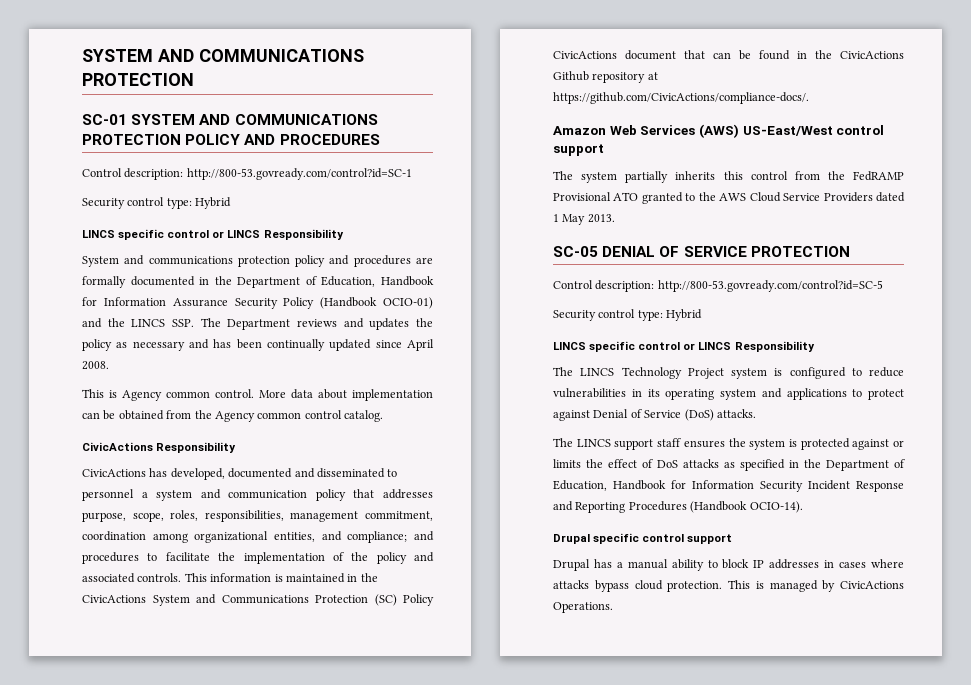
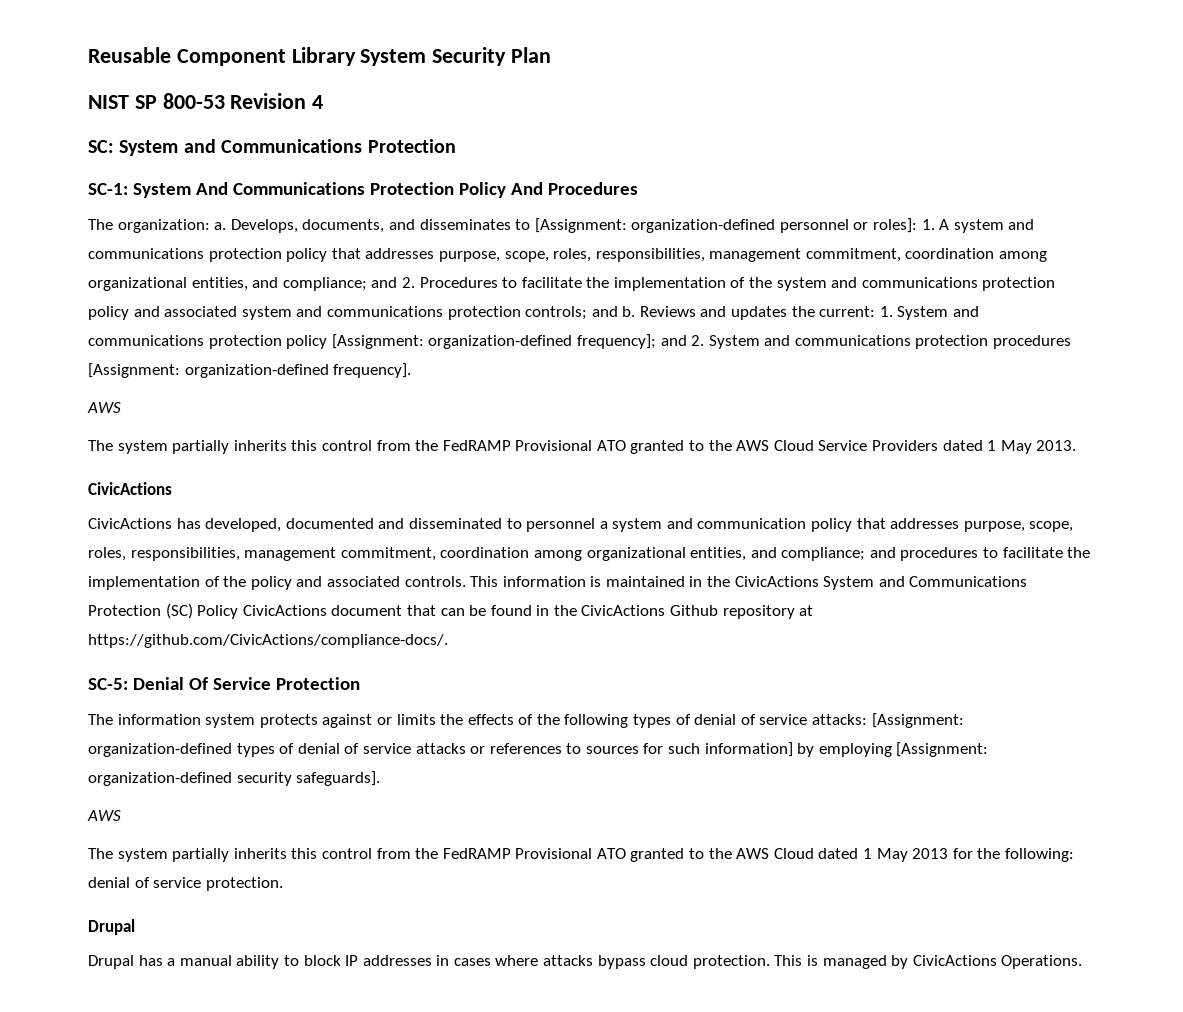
[82,49,364,62] [82,73,194,86] [82,114,378,125] [82,134,380,145] [82,168,412,180] [82,197,232,209] [82,229,344,240] SYSTEM AND COMMUNICATIONS PROTECTION // SC-01 SYSTEM AND COMMUNICATIONS PROTECTION POLICY AND PROCEDURES // Control description: http://800-53.govready.com/control?id=SC-1 // Security control type: Hybrid // LINCS specific control or LINCS Responsibility // -> [88,47,552,66] [88,93,324,109] [88,139,456,156] [88,182,638,198] [88,218,1035,233] [88,248,1048,262] [88,277,1056,291] [88,306,893,320] Reusable Component Library System Security Plan // NIST SP 800-53 Revision 4 // SC: System and Communications Protection // SC-1: System And Communications Protection Policy And Procedures // The organization: a. Develops, documents, and disseminates to [Assignment: organization-defined personnel or roles]: 1. A system and communications protection policy that addresses purpose, scope, roles, responsibilities, management commitment, coordination among organizational entities, and compliance; and 2. Procedures to facilitate the implementation of the system and communications protection policy and associated system and communications protection controls; and b. Reviews and updates the current: 1.
[329,255,433,267] [82,276,434,288] [82,297,434,309] [82,318,434,330] [82,339,434,351] [82,361,109,370] [82,389,433,401] [82,410,383,422] [82,442,237,453] and procedures are formally documented in the Department of Education, Handbook for Information Assurance Security Policy (Handbook OCIO-01) and the LINCS SSP. The Department reviews and updates the policy as necessary and has been continually updated since April 2008. // This is Agency common control. More data about implementation can be obtained from the Agency common control catalog. // CivicActions Responsibility -> [331,334,1072,349] [88,363,412,378] [87,402,121,413] [88,440,1077,454] [88,482,172,495] [Assignment: organization-defined frequency]; and 2. System and communications protection procedures [Assignment: organization-defined frequency]. // AWS // The system partially inherits this control from the FedRAMP Provisional ATO granted to the AWS Cloud Service Providers dated 1 May 2013. // CivicActions
[553,124,885,138] [553,144,604,156] Amazon Web Services (AWS) US-East/West control support -> [88,677,360,690] [88,713,964,728] [88,742,989,757] [88,771,381,786] [87,810,121,821] SC-5: Denial Of Service Protection // The information system protects against or limits the effects of the following types of denial of service attacks: [Assignment: organization-defined types of denial of service attacks or references to sources for such information] by employing [Assignment: organization-defined security safeguards]. // AWS
[783,192,906,202] [553,214,615,225] [553,246,850,257] [553,280,883,292] [553,309,703,321] [553,341,815,352] [553,367,904,379] [553,388,904,400] [553,409,756,421] [553,438,904,450] [553,459,905,471] [553,480,904,492] [553,501,803,513] [553,533,733,544] Service Providers dated 1 May 2013. // SC-05 DENIAL OF SERVICE PROTECTION // Control description: http://800-53.govready.com/control?id=SC-5 // Security control type: Hybrid // LINCS specific control or LINCS Responsibility // The LINCS Technology Project system is configured to reduce vulnerabilities in its operating system and applications to protect against Denial of Service (DoS) attacks. // The LINCS support staff ensures the system is protected against or limits the effect of DoS attacks as specified in the Department of Education, Handbook for Information Security Incident Response and Reporting Procedures (Handbook OCIO-14). // Drupal specific control support -> [818,848,1074,862] [88,877,283,891] [88,919,135,935] dated 1 May 2013 for the following: denial of service protection. // Drupal

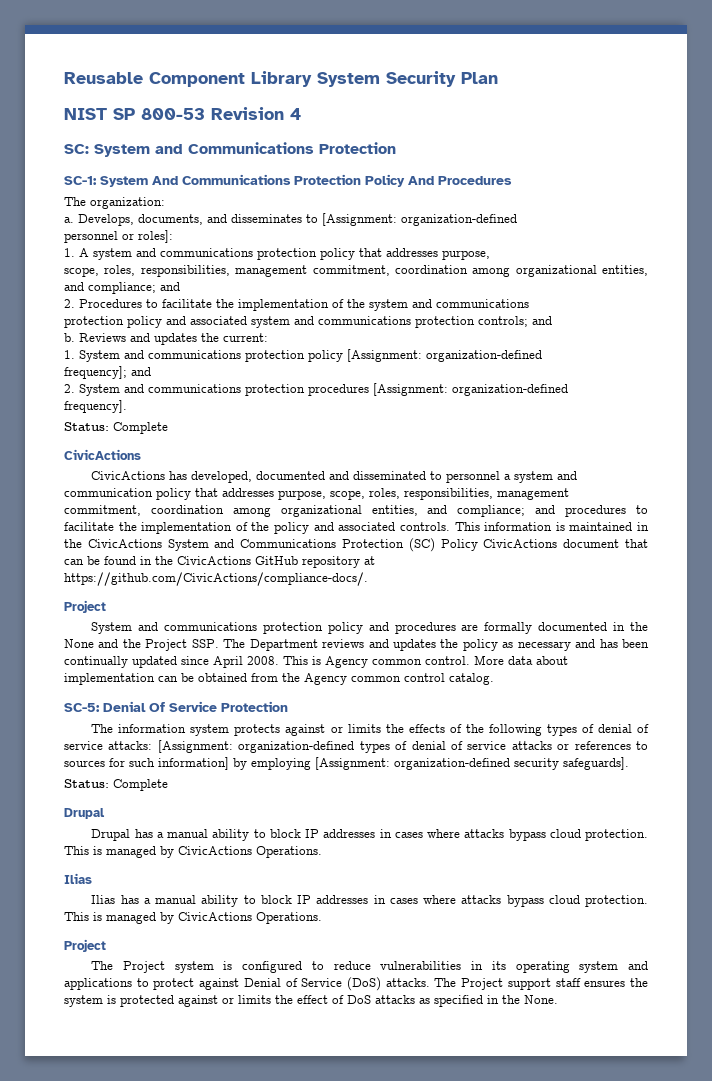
(210, 226) none -> (165, 203) //
(776, 226) none -> (517, 220) //
(918, 225) none -> (173, 236) //
(500, 256) none -> (490, 255) //
(398, 282) none -> (180, 286) //
(978, 282) none -> (529, 303) //
(618, 311) none -> (552, 320) //
(876, 311) none -> (268, 337) //
(573, 342) none -> (542, 356) //
(687, 340) none -> (151, 371) //
(329, 371) none -> (568, 390) //
[87,402,121,413] [88,440,1077,454] AWS // The system partially inherits this control from the FedRAMP Provisional ATO granted to the AWS Cloud Service Providers dated 1 May 2013. -> [64,422,168,434] Status: Complete
[670,605,719,616] Github -> [255,556,298,565] GitHub
(448, 641) none -> [64,600,106,613] [91,622,648,634] [64,639,649,651] [64,655,568,668] [64,673,494,685] // Project // System and communications protection policy and procedures are formally documented in the None and the Project SSP. The Department reviews and updates the policy as necessary and has been continually updated since April 2008. This is Agency common control. More data about implementation can be obtained from the Agency common control catalog.
[87,810,121,821] [88,848,1074,862] [88,877,283,891] AWS // The system partially inherits this control from the FedRAMP Provisional ATO granted to the AWS Cloud dated 1 May 2013 for the following: denial of service protection. -> [64,779,168,791] Status: Complete
(1083, 962) none -> [64,873,92,884] [91,895,648,907] [64,912,322,924] [64,939,106,952] [91,961,648,973] [64,977,648,991] [64,995,558,1007] // Ilias // Ilias has a manual ability to block IP addresses in cases where attacks bypass cloud protection. This is managed by CivicActions Operations. // Project // The Project system is configured to reduce vulnerabilities in its operating system and applications to protect against Denial of Service (DoS) attacks. The Project support staff ensures the system is protected against or limits the effect of DoS attacks as specified in the None.

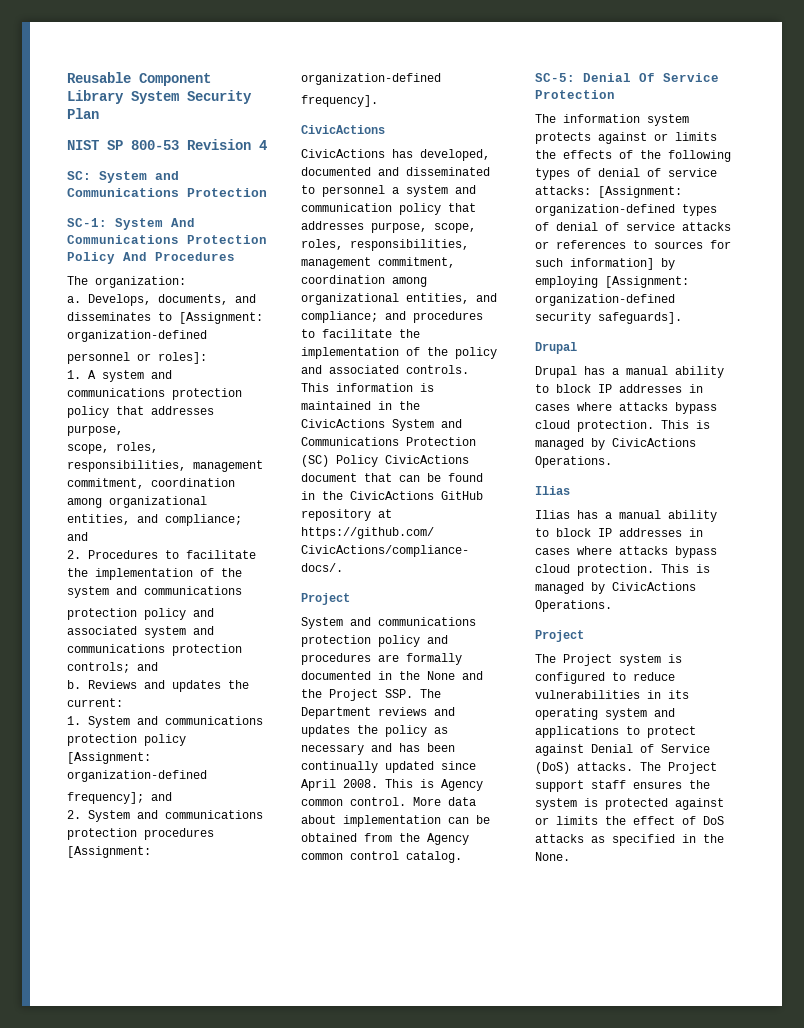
[64,422,168,434] // Status: Complete -> (378, 101) none
[64,779,168,791] // Status: Complete -> (682, 318) none

